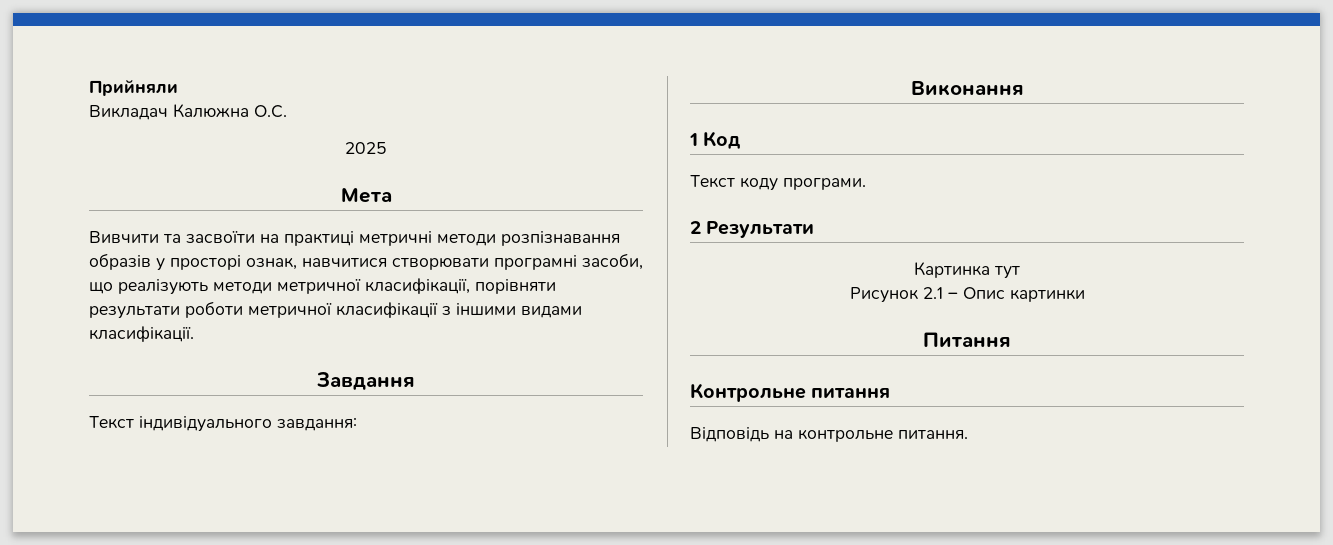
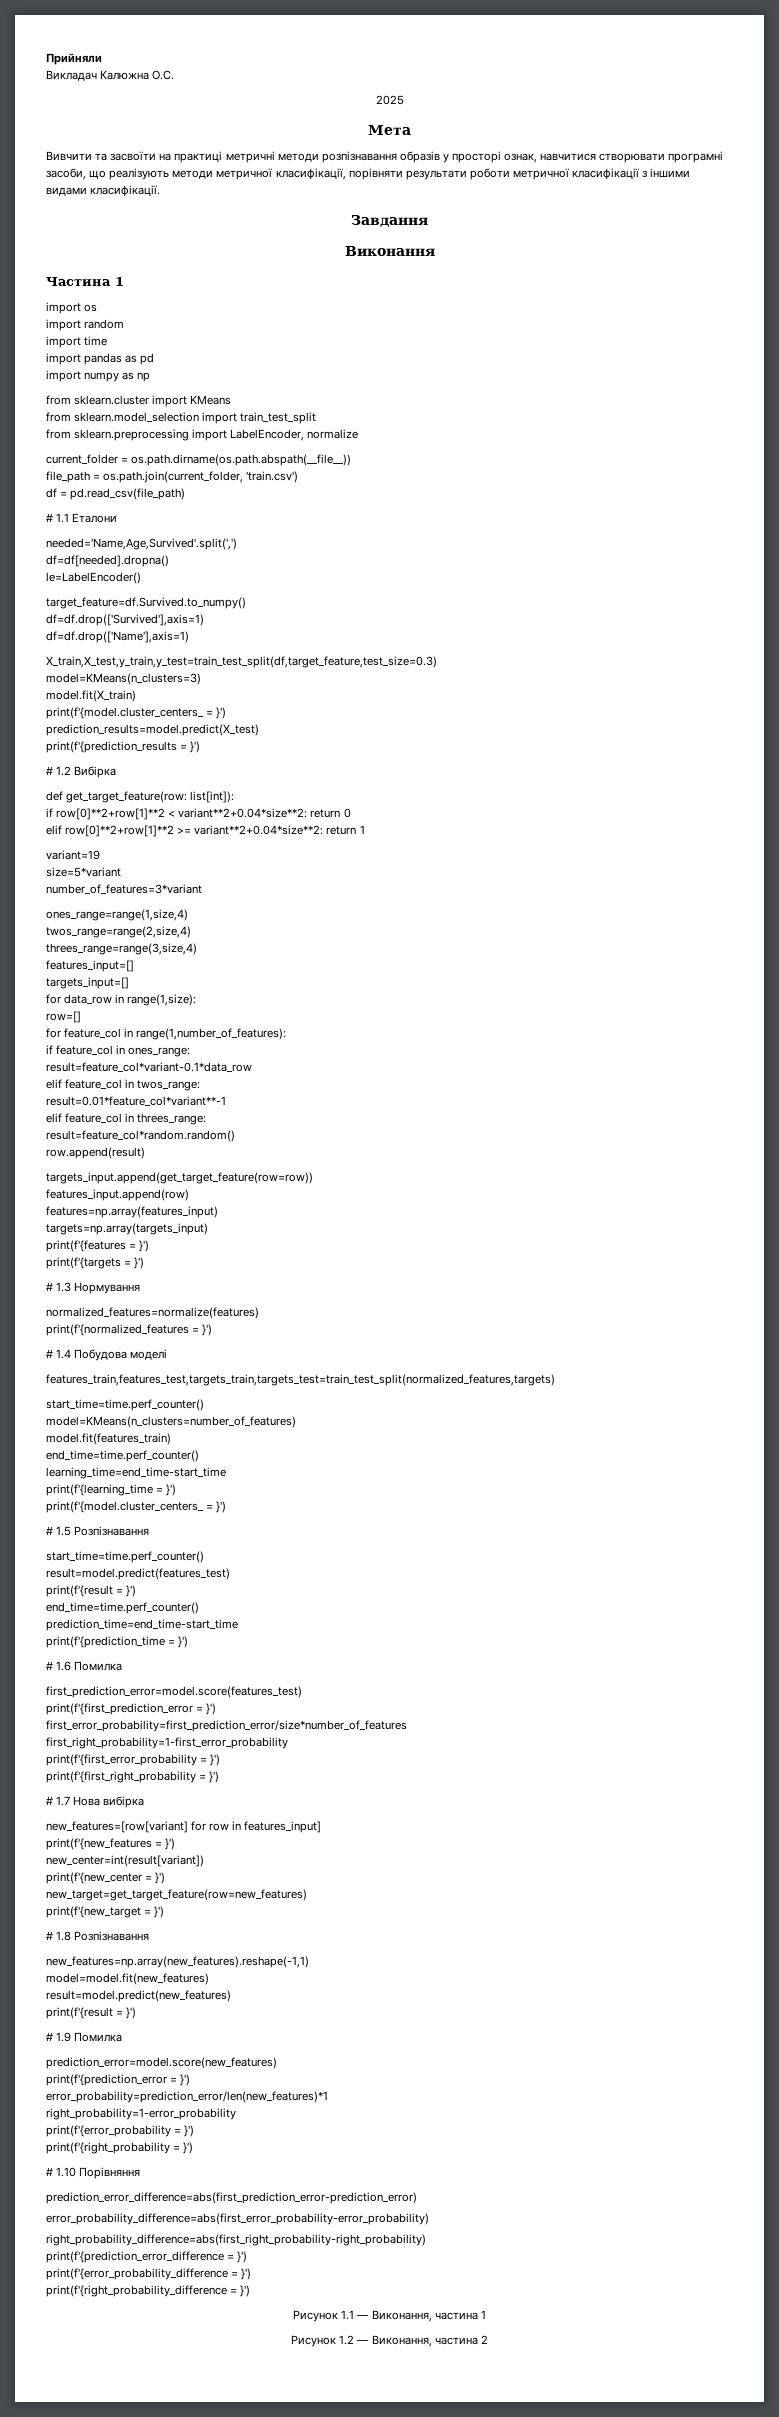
[89,416,357,432] // Текст індивідуального завдання: -> (428, 221) none
[689,131,741,149] [690,175,866,191] [690,221,815,238] [914,261,1020,279] [849,287,1085,303] [923,332,1011,348] [690,383,891,402] [690,427,968,442] 1 Код // Текст коду програми. // 2 Результати // Картинка тут // Рисунок 2.1 – Опис картинки // Питання // Контрольне питання // Відповідь на контрольне питання. -> [46,277,124,286] [46,302,98,314] [46,319,125,331] [46,336,108,348] [46,353,155,365] [46,370,151,382] [46,395,232,407] [46,412,317,424] [46,429,359,441] [46,454,352,466] [46,471,299,483] [46,488,186,500] [46,513,118,523] [46,538,237,550] [46,555,169,567] [46,572,141,584] [46,597,246,609] [46,614,204,626] [46,631,189,643] [46,656,437,668] [46,673,201,685] [46,690,136,702] [46,707,227,719] [46,724,259,736] [46,741,201,753] [46,766,117,778] [46,791,235,803] [46,808,351,820] [46,825,365,837] [46,850,100,860] [46,867,121,877] [46,884,202,894] [46,909,188,921] [46,926,191,938] [46,943,197,955] [46,960,134,972] [46,977,129,989] [46,994,197,1006] [46,1011,81,1023] [46,1028,287,1040] [46,1045,191,1057] [46,1062,252,1072] [46,1079,201,1091] [46,1096,226,1106] [46,1113,207,1125] [46,1130,235,1142] [46,1147,145,1159] [46,1172,313,1184] [46,1189,189,1201] [46,1206,218,1218] [46,1223,208,1235] [46,1240,150,1252] [46,1257,145,1269] [46,1282,141,1294] [46,1307,259,1319] [46,1324,213,1336] [46,1349,168,1361] [46,1374,555,1386] [46,1399,204,1411] [46,1416,296,1428] [46,1433,171,1445] [46,1450,199,1462] [46,1467,226,1479] [46,1484,177,1496] [46,1501,227,1513] [46,1526,150,1536] [46,1551,204,1563] [46,1568,230,1580] [46,1585,137,1597] [46,1602,199,1614] [46,1619,238,1631] [46,1636,189,1648] [46,1661,123,1671] [46,1686,302,1698] [46,1703,217,1715] [46,1720,407,1732] [46,1737,288,1749] [46,1754,221,1766] [46,1771,220,1783] [46,1796,145,1808] [46,1821,322,1833] [46,1838,176,1850] [46,1855,204,1867] [46,1872,166,1884] [46,1889,307,1901] [46,1906,165,1918] [46,1931,150,1941] [46,1956,309,1968] [46,1973,209,1985] [46,1990,231,2002] [46,2007,137,2019] [46,2032,123,2042] [46,2057,277,2069] [46,2074,191,2086] [46,2091,328,2103] [46,2108,236,2120] [46,2125,195,2137] [46,2142,194,2154] [46,2167,141,2179] [46,2192,417,2204] [46,2213,429,2225] [46,2234,426,2246] [46,2251,248,2263] [46,2268,252,2280] [46,2285,251,2297] [293,2310,486,2322] [291,2335,488,2347] Частина 1 // import os // import random // import time // import pandas as pd // import numpy as np // from sklearn.cluster import KMeans // from sklearn.model_selection import train_test_split // from sklearn.preprocessing import LabelEncoder, normalize // current_folder = os.path.dirname(os.path.abspath(__file__)) // file_path = os.path.join(current_folder, 'train.csv') // df = pd.read_csv(file_path) // # 1.1 Еталони // needed='Name,Age,Survived'.split(',') // df=df[needed].dropna() // le=LabelEncoder() // target_feature=df.Survived.to_numpy() // df=df.drop(['Survived'],axis=1) // df=df.drop(['Name'],axis=1) // X_train,X_test,y_train,y_test=train_test_split(df,target_feature,test_size=0.3) // model=KMeans(n_clusters=3) // model.fit(X_train) // print(f'{model.cluster_centers_ = }') // prediction_results=model.predict(X_test) // print(f'{prediction_results = }') // # 1.2 Вибірка // def get_target_feature(row: list[int]): // if row[0]**2+row[1]**2 < variant**2+0.04*size**2: return 0 // elif row[0]**2+row[1]**2 >= variant**2+0.04*size**2: return 1 // variant=19 // size=5*variant // number_of_features=3*variant // ones_range=range(1,size,4) // twos_range=range(2,size,4) // threes_range=range(3,size,4) // features_input=[] // targets_input=[] // for data_row in range(1,size): // row=[] // for feature_col in range(1,number_of_features): // if feature_col in ones_range: // result=feature_col*variant-0.1*data_row // elif feature_col in twos_range: // result=0.01*feature_col*variant**-1 // elif feature_col in threes_range: // result=feature_col*random.random() // row.append(result) // targets_input.append(get_target_feature(row=row)) // features_input.append(row) // features=np.array(features_input) // targets=np.array(targets_input) // print(f'{features = }') // print(f'{targets = }') // # 1.3 Нормування // normalized_features=normalize(features) // print(f'{normalized_features = }') // # 1.4 Побудова моделі // features_train,features_test,targets_train,targets_test=train_test_split(normalized_features,targets) // start_time=time.perf_counter() // model=KMeans(n_clusters=number_of_features) // model.fit(features_train) // end_time=time.perf_counter() // learning_time=end_time-start_time // print(f'{learning_time = }') // print(f'{model.cluster_centers_ = }') // # 1.5 Розпізнавання // start_time=time.perf_counter() // result=model.predict(features_test) // print(f'{result = }') // end_time=time.perf_counter() // prediction_time=end_time-start_time // print(f'{prediction_time = }') // # 1.6 Помилка // first_prediction_error=model.score(features_test) // print(f'{first_prediction_error = }') // first_error_probability=first_prediction_error/size*number_of_features // first_right_probability=1-first_error_probability // print(f'{first_error_probability = }') // print(f'{first_right_probability = }') // # 1.7 Нова вибірка // new_features=[row[variant] for row in features_input] // print(f'{new_features = }') // new_center=int(result[variant]) // print(f'{new_center = }') // new_target=get_target_feature(row=new_features) // print(f'{new_target = }') // # 1.8 Розпізнавання // new_features=np.array(new_features).reshape(-1,1) // model=model.fit(new_features) // result=model.predict(new_features) // print(f'{result = }') // # 1.9 Помилка // prediction_error=model.score(new_features) // print(f'{prediction_error = }') // error_probability=prediction_error/len(new_features)*1 // right_probability=1-error_probability // print(f'{error_probability = }') // print(f'{right_probability = }') // # 1.10 Порівняння // prediction_error_difference=abs(first_prediction_error-prediction_error) // error_probability_difference=abs(first_error_probability-error_probability) // right_probability_difference=abs(first_right_probability-right_probability) // print(f'{prediction_error_difference = }') // print(f'{error_probability_difference = }') // print(f'{right_probability_difference = }') // Рисунок 1.1 — Виконання, частина 1 // Рисунок 1.2 — Виконання, частина 2

